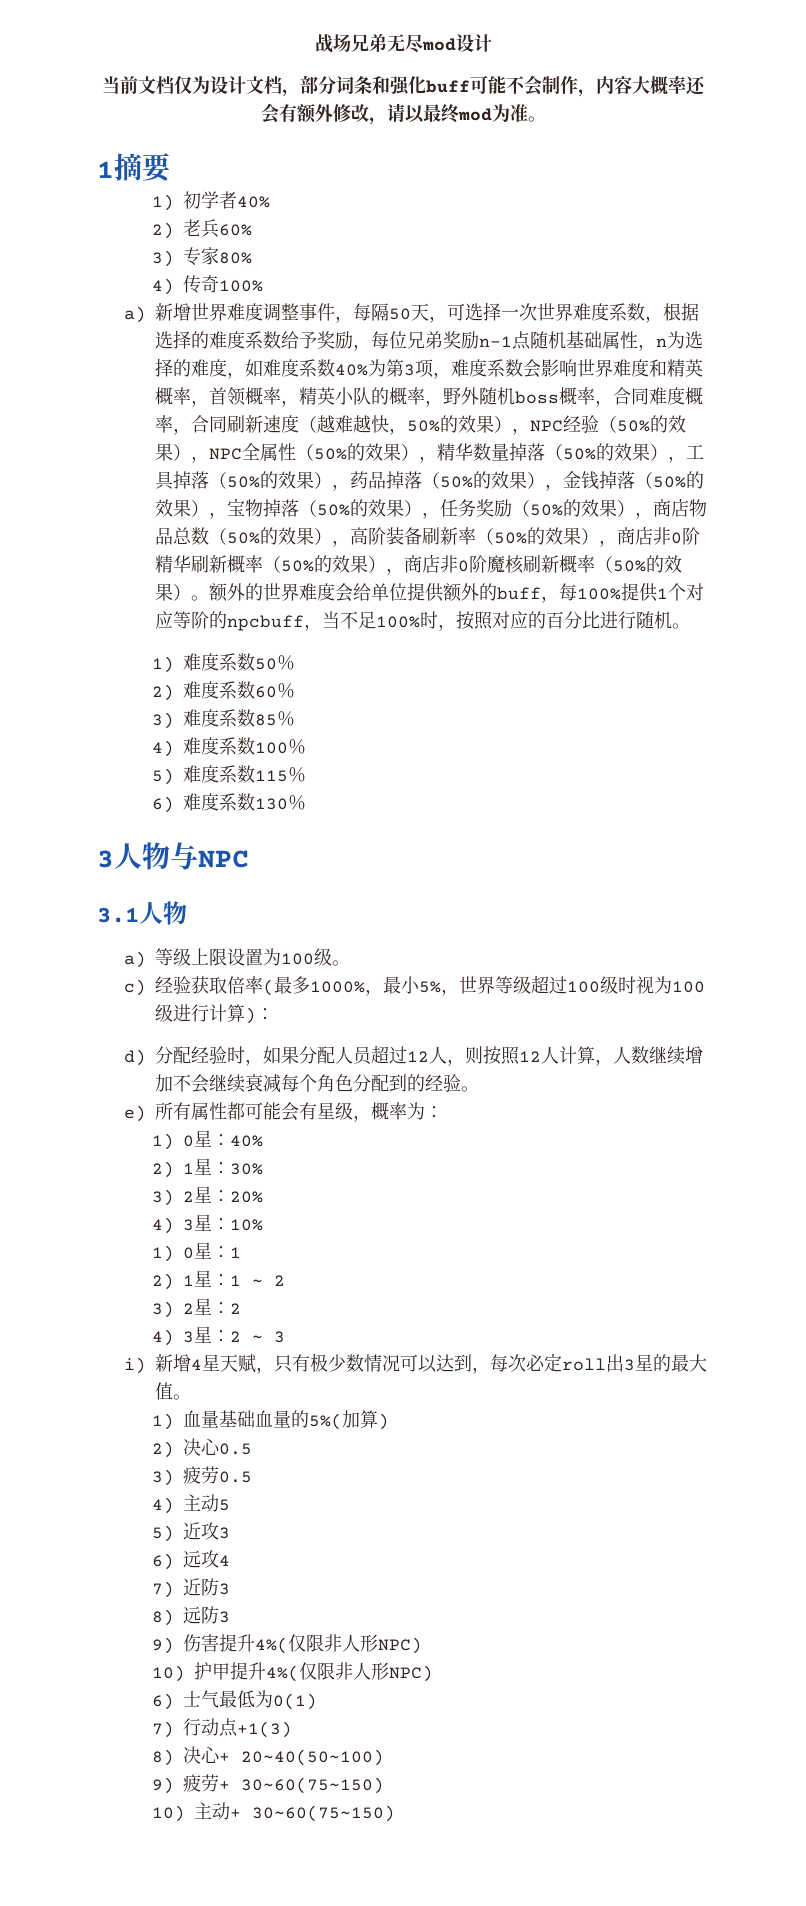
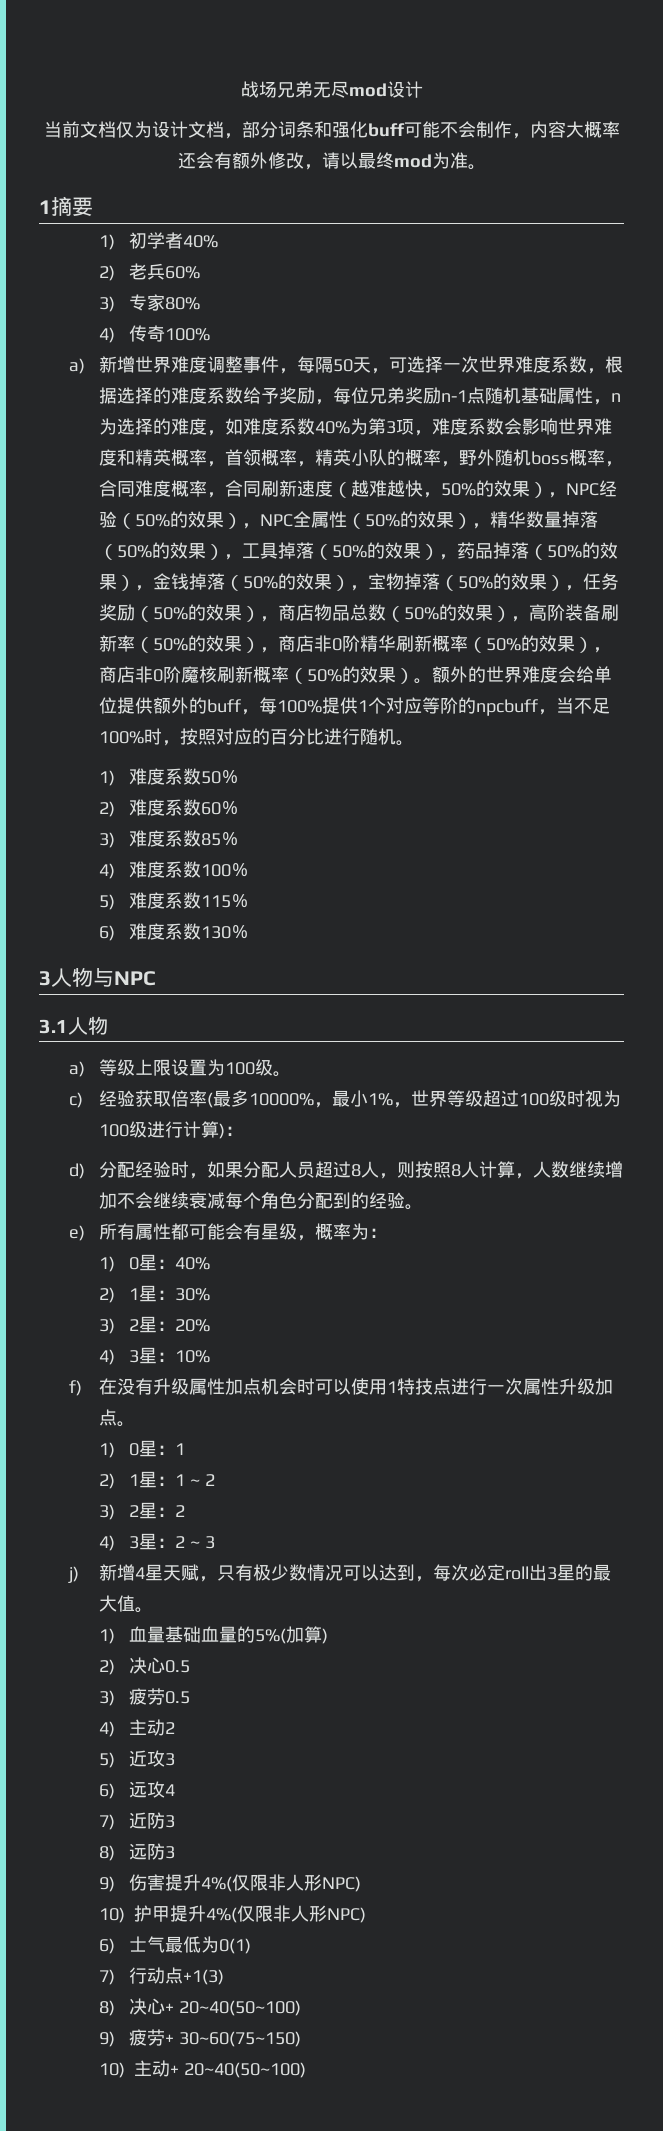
[310,976,442,996] 1000%，最小5% -> [248,1090,393,1108] 10000%，最小1%
[407,1051,430,1062] 12 -> [350,1164,361,1177] 8
[519,1051,542,1062] 12 -> [450,1164,461,1177] 8
(263, 1225) none -> [68,1378,613,1396] [98,1409,135,1427] // f)在没有升级属性加点机会时可以使用1特技点进行一次属性升级加点。
[124,1357,147,1374] i) -> [67,1566,79,1583] j)
[218,1499,230,1511] 5 -> [164,1722,175,1734] 2
[251,1805,395,1822] 30~60(75~150) -> [183,2062,306,2078] 20~40(50~100)

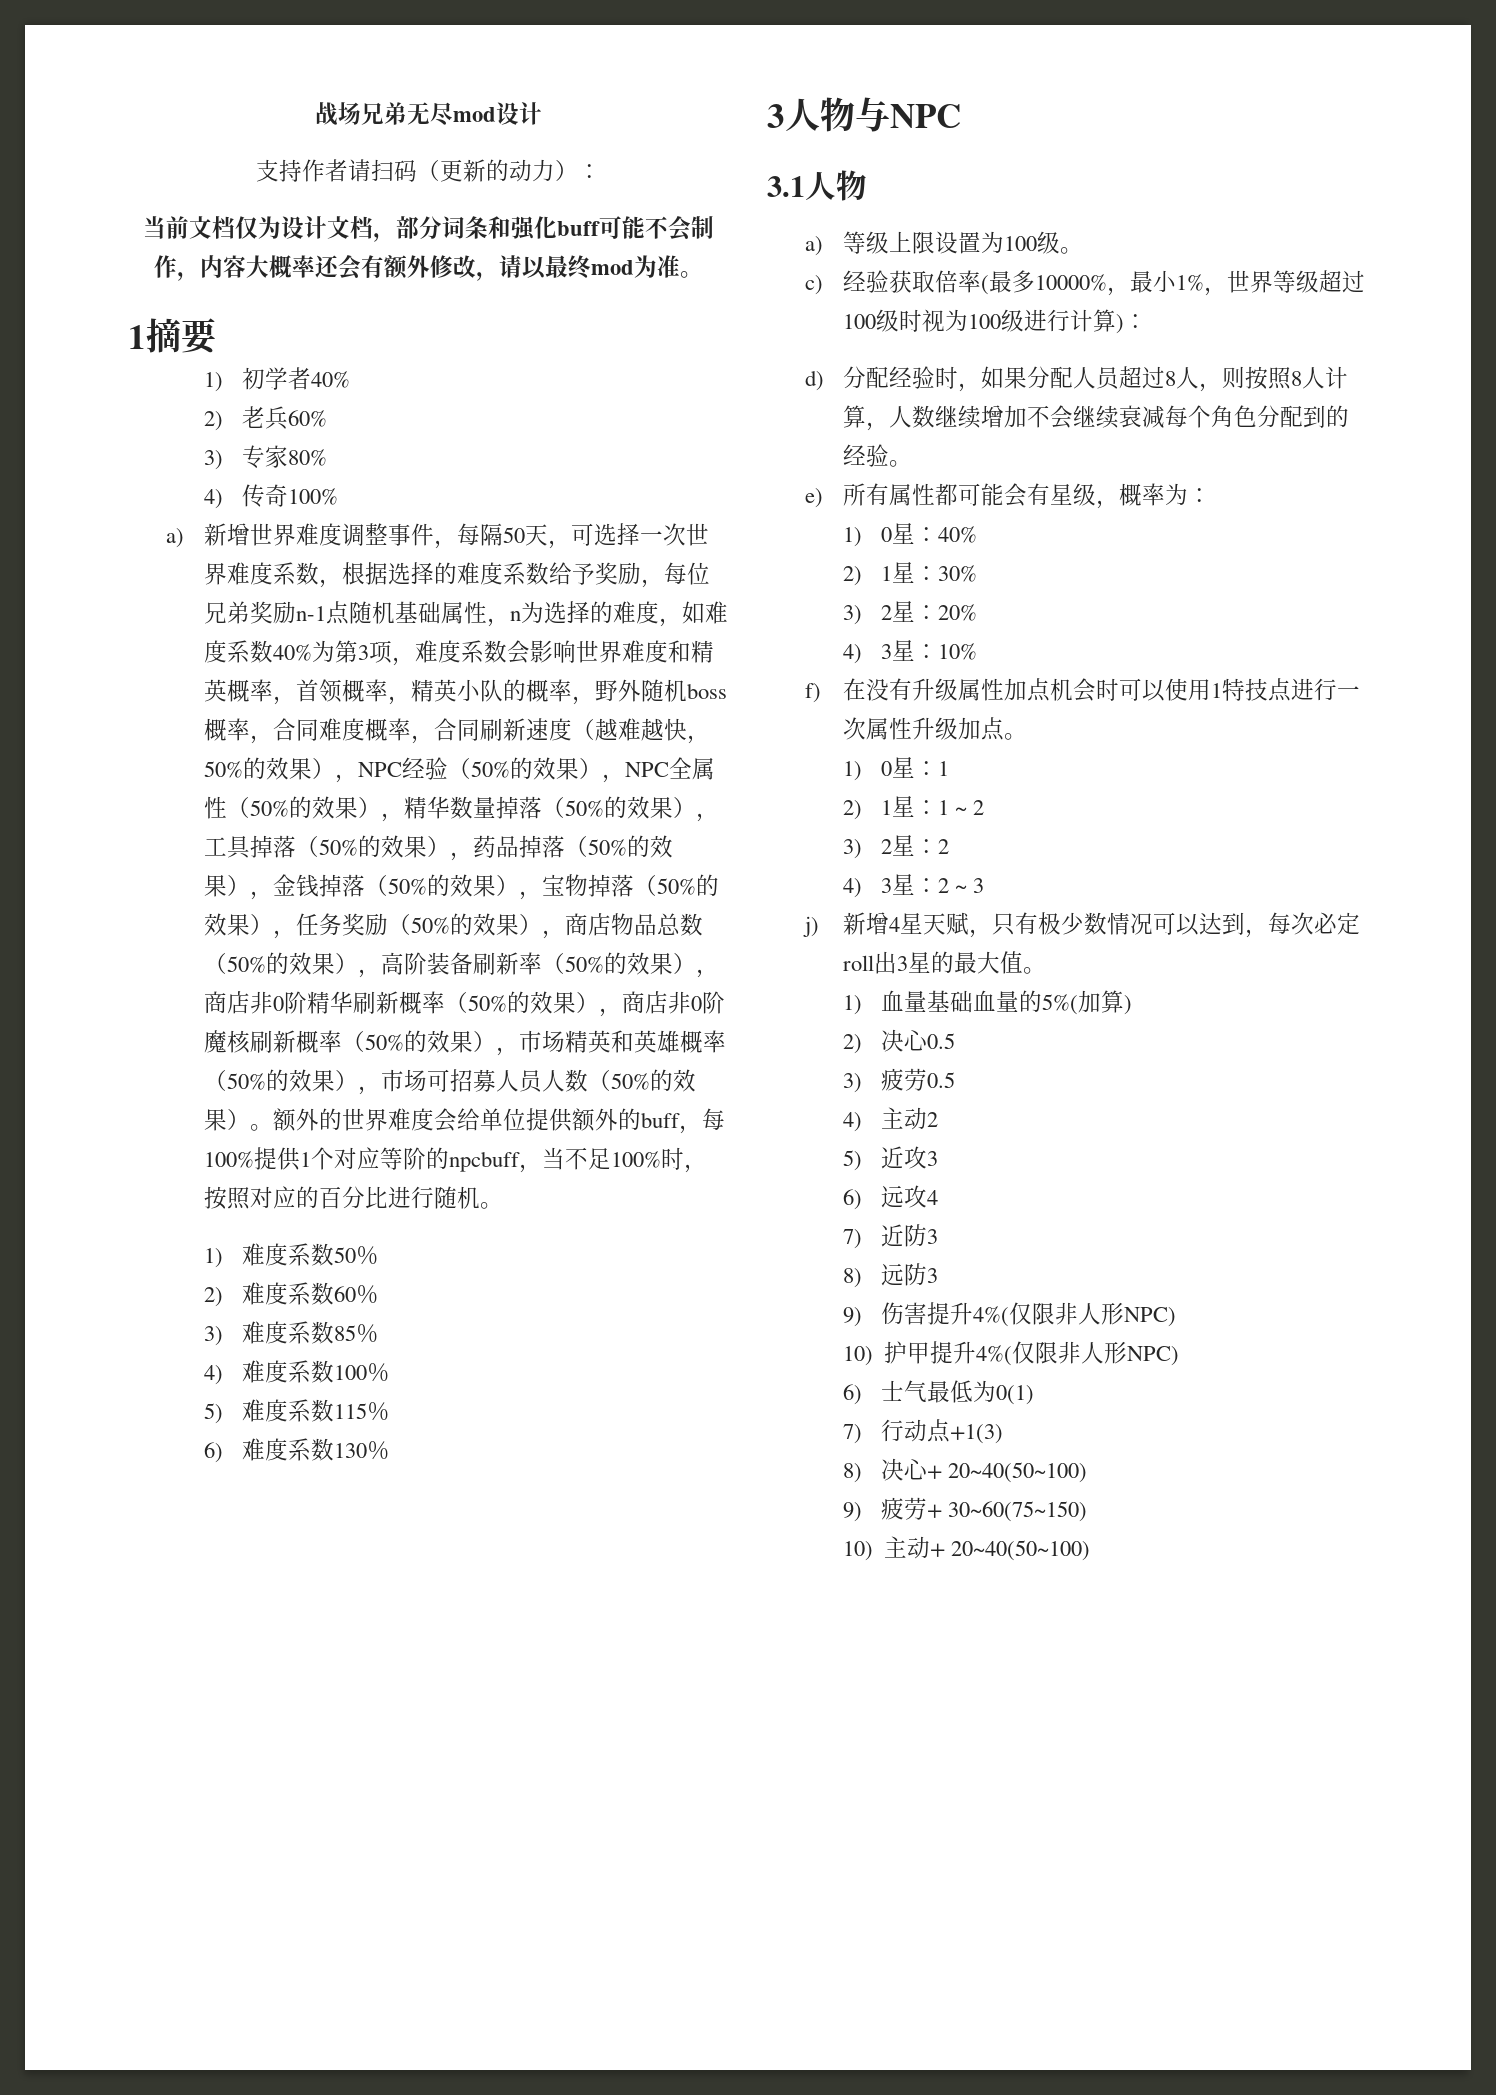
(423, 89) none -> [256,159,601,182] // 支持作者请扫码（更新的动力）：
(414, 676) none -> [495,1030,726,1056] [203,1069,696,1095] [203,1108,250,1131] ，市场精英和英雄概率（50%的效果），市场可招募人员人数（50%的效果）

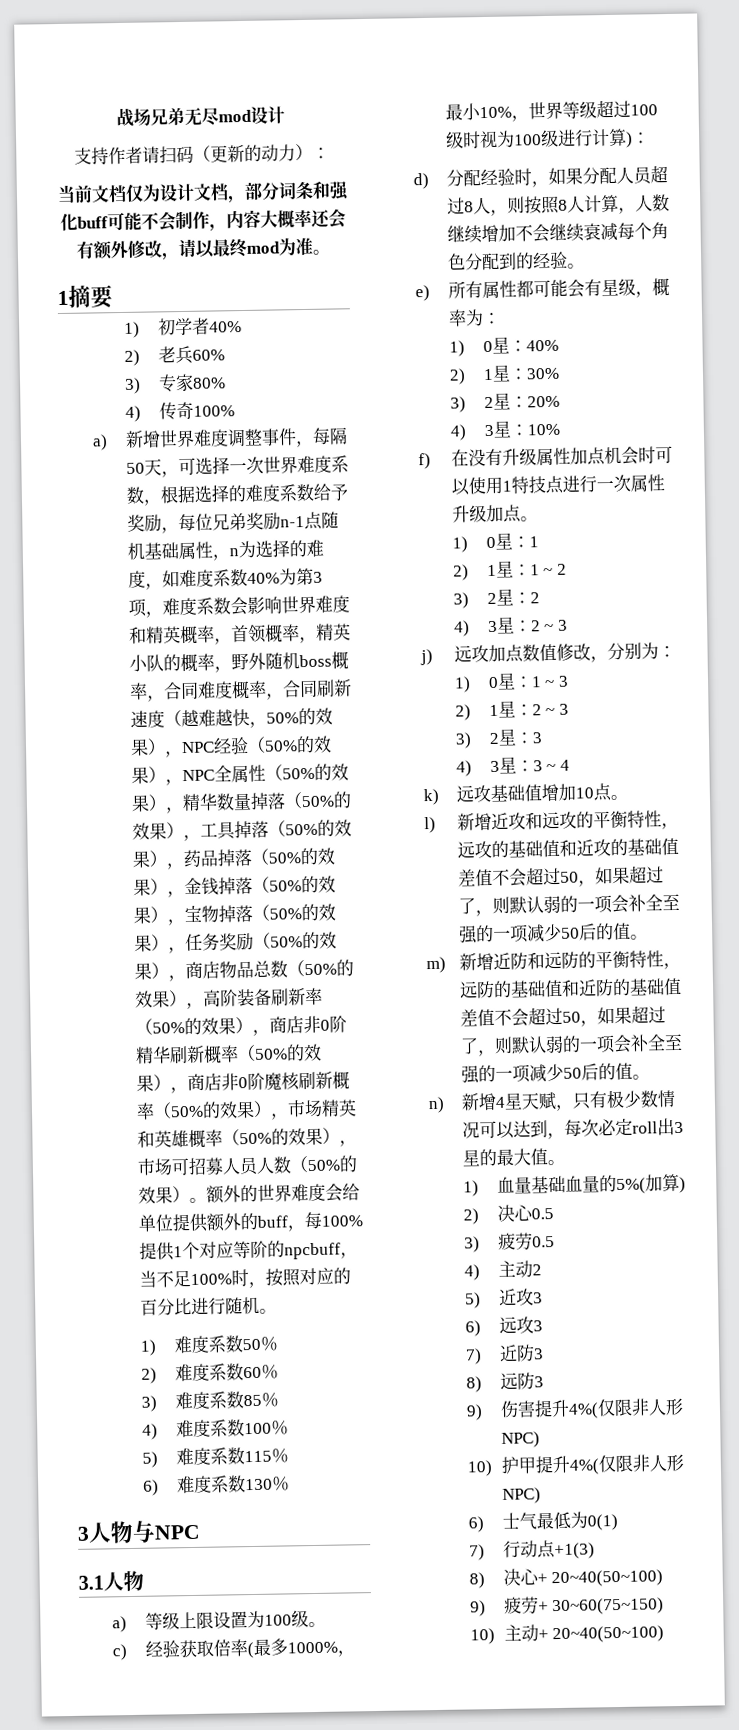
[1034,270,1204,296] 10000%，最小1% -> [287,1641,356,1657] [445,103,513,121] 1000%，最小10%
(819, 926) none -> [454,642,677,663] [454,672,569,693] [455,700,569,721] [455,728,543,749] [456,756,570,777] [423,782,629,806] [424,810,680,834] [457,837,680,859] [458,865,665,887] [458,893,681,917] [459,922,649,944] [426,950,682,974] [459,977,683,999] [460,1005,667,1027] [460,1033,684,1057] [461,1062,651,1084] [428,1096,446,1114] 远攻加点数值修改，分别为： // 1) 0星：1 ~ 3 // 2) 1星：2 ~ 3 // 3) 2星：3 // 4) 3星：3 ~ 4 // k)远攻基础值增加10点。 // l)新增近攻和远攻的平衡特性，远攻的基础值和近攻的基础值差值不会超过50，如果超过了，则默认弱的一项会补全至强的一项减少50后的值。 // m)新增近防和远防的平衡特性，远防的基础值和近防的基础值差值不会超过50，如果超过了，则默认弱的一项会补全至强的一项减少50后的值。 // n)
[926,1190,938,1205] 4 -> [532,1320,543,1332] 3

